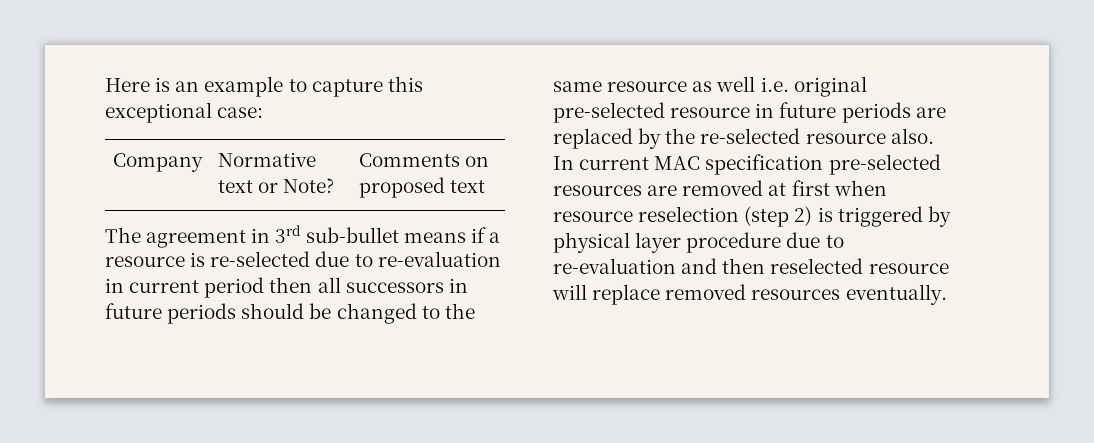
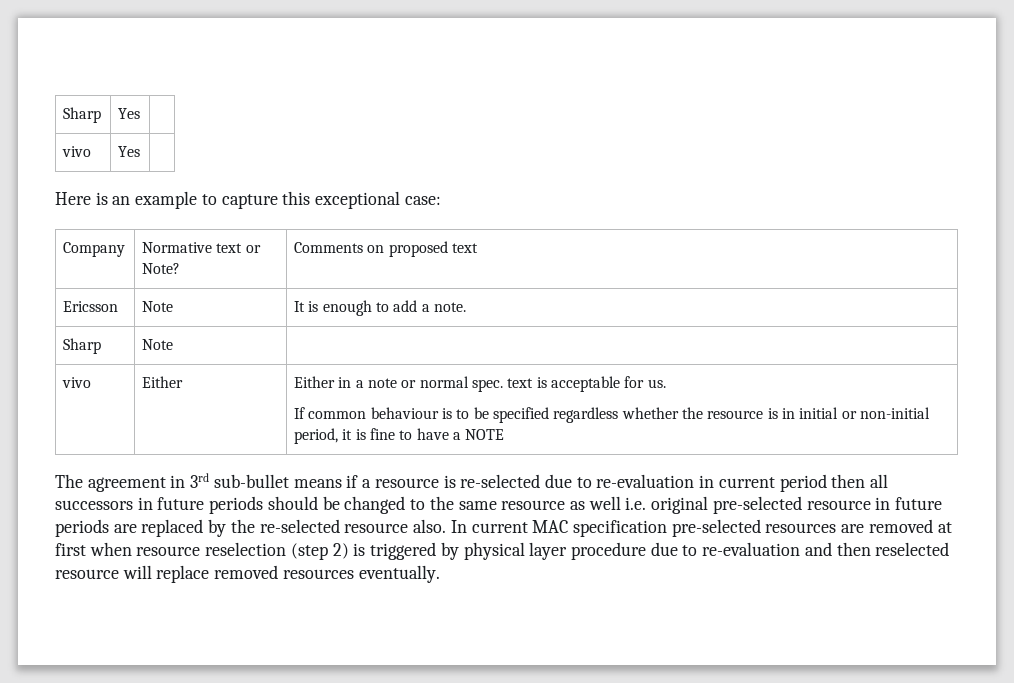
(105, 85) none -> [63,107,102,123] [118,108,141,119] [62,146,92,157] [118,146,141,157] Sharp | Yes | // vivo | Yes | //
(485, 186) none -> [63,301,119,312] [142,301,174,312] [294,300,466,316] [63,338,102,354] [142,339,174,350] [62,377,92,388] [142,376,184,388] [294,376,666,392] [294,407,930,423] [294,428,505,444] // Ericsson | Note | It is enough to add a note. // Sharp | Note | // vivo | Either | Either in a note or normal spec. text is acceptable for us. // If common behaviour is to be specified regardless whether the resource is in initial or non-initial period, it is fine to have a NOTE

